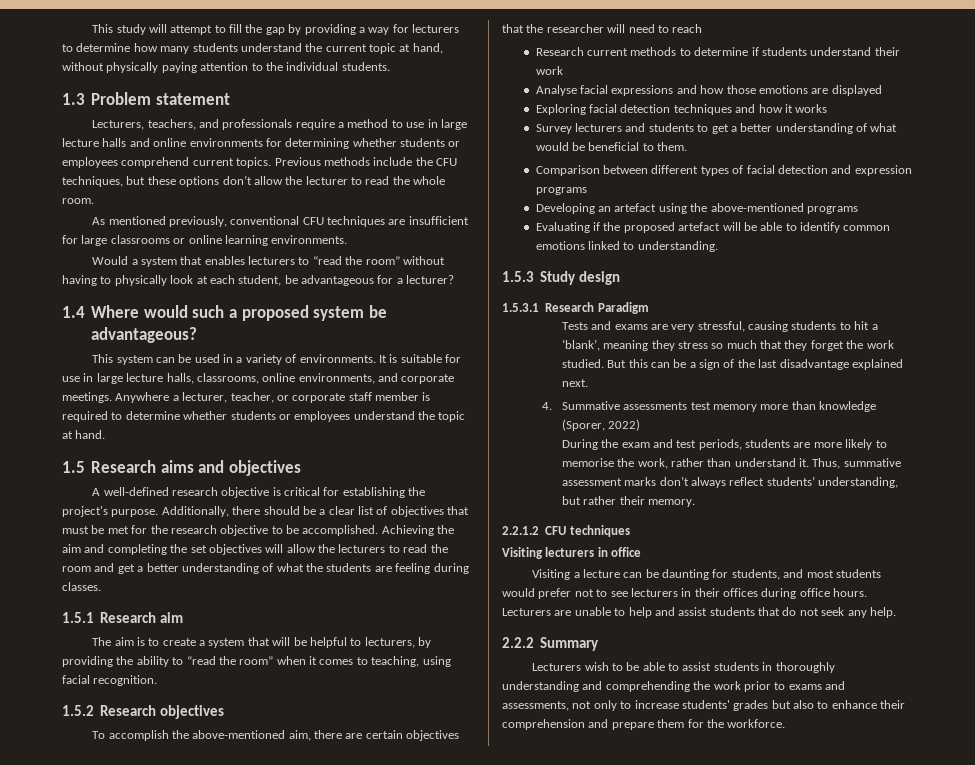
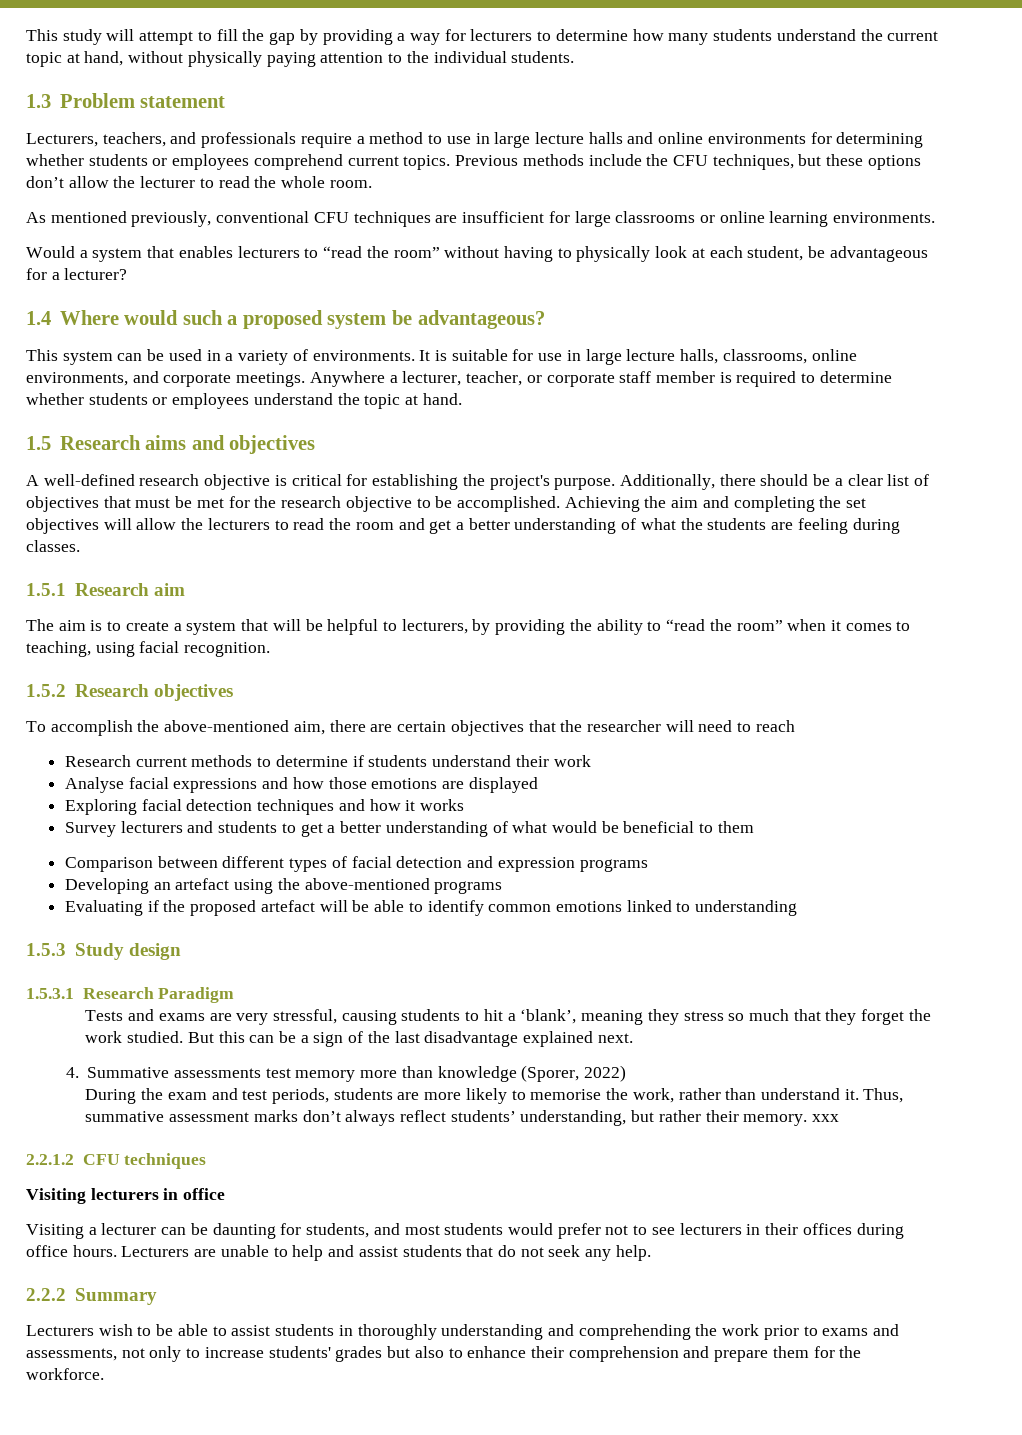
[657,142,688,151] them. -> [717,821,754,833] them
[637,241,718,252] understanding. -> [695,900,798,916] understanding
(695, 503) none -> [812,1114,840,1122] xxx
[582,569,620,578] lecture -> [101,1223,157,1235] lecturer

